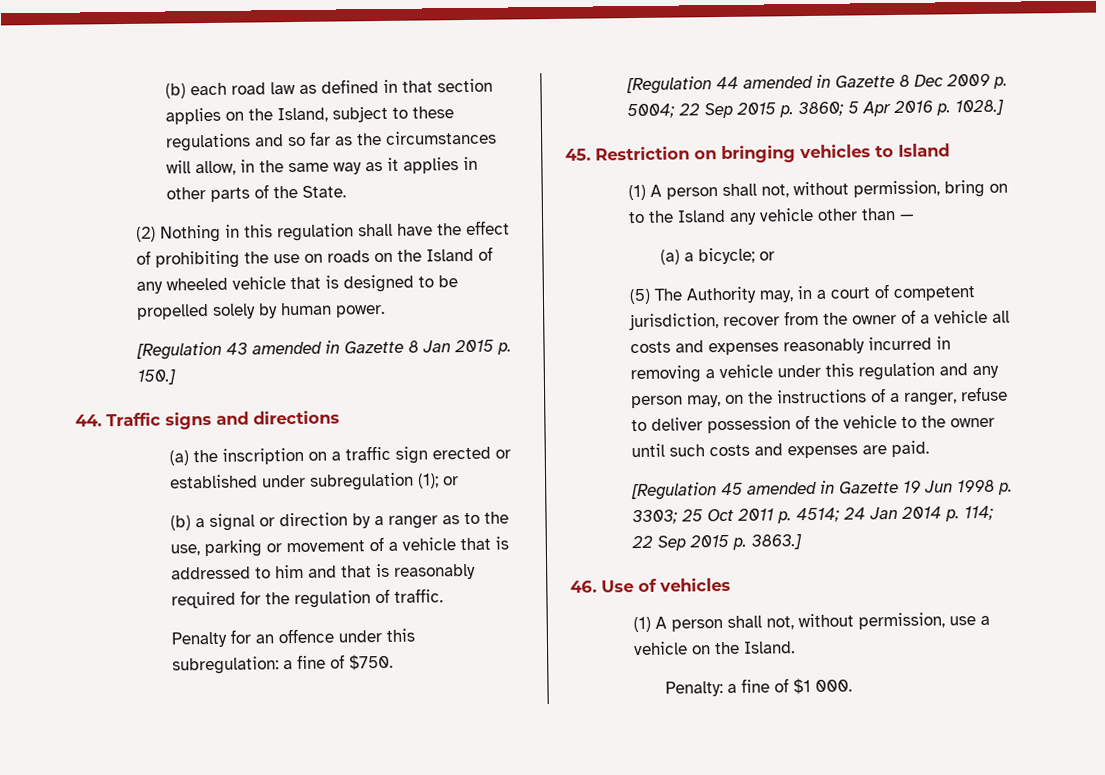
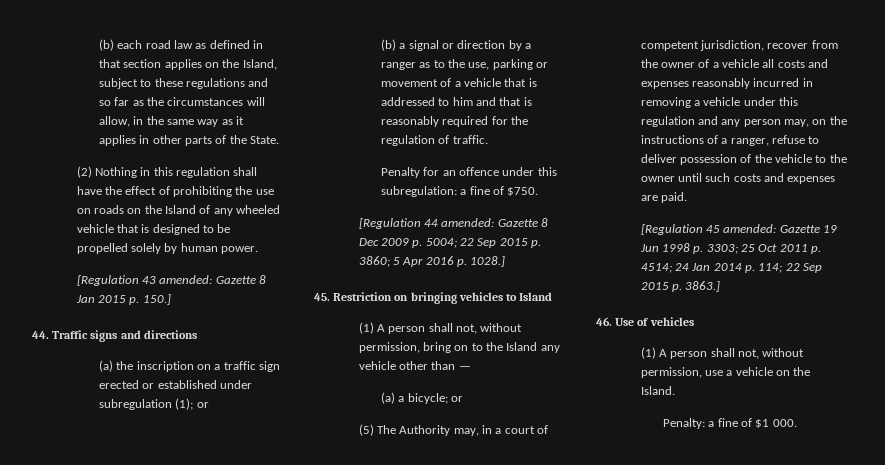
[251,340,340,355] amended in -> [159,275,213,284] amended:
[742,74,831,89] amended in -> [441,218,495,227] amended:
[746,480,835,495] amended in -> [723,224,777,233] amended:

